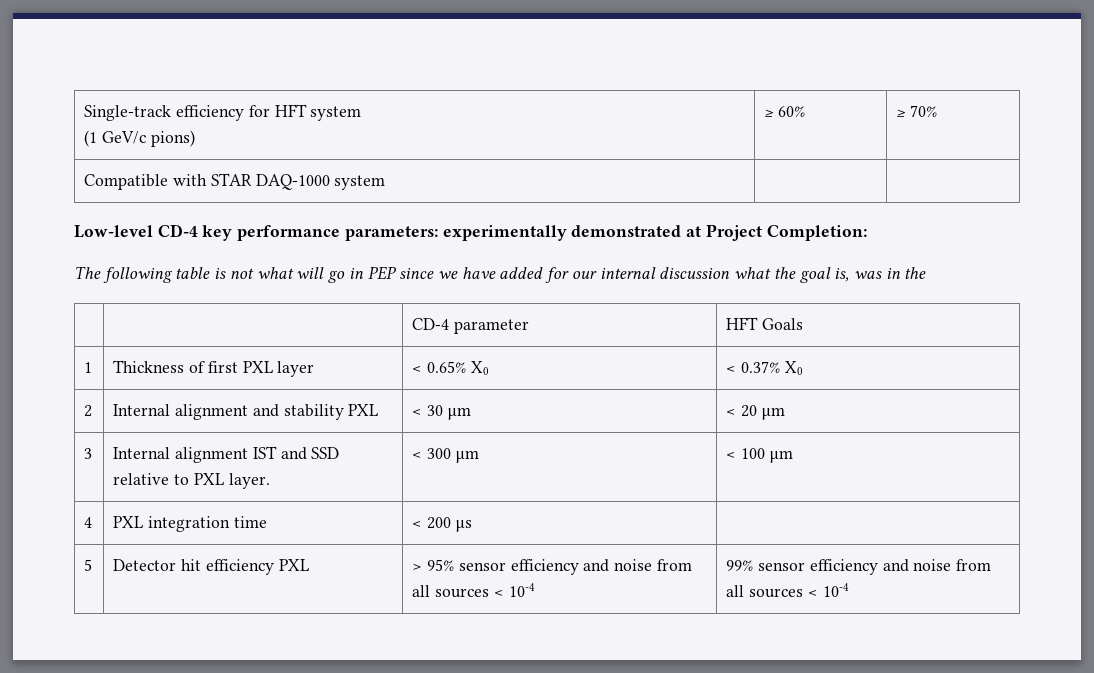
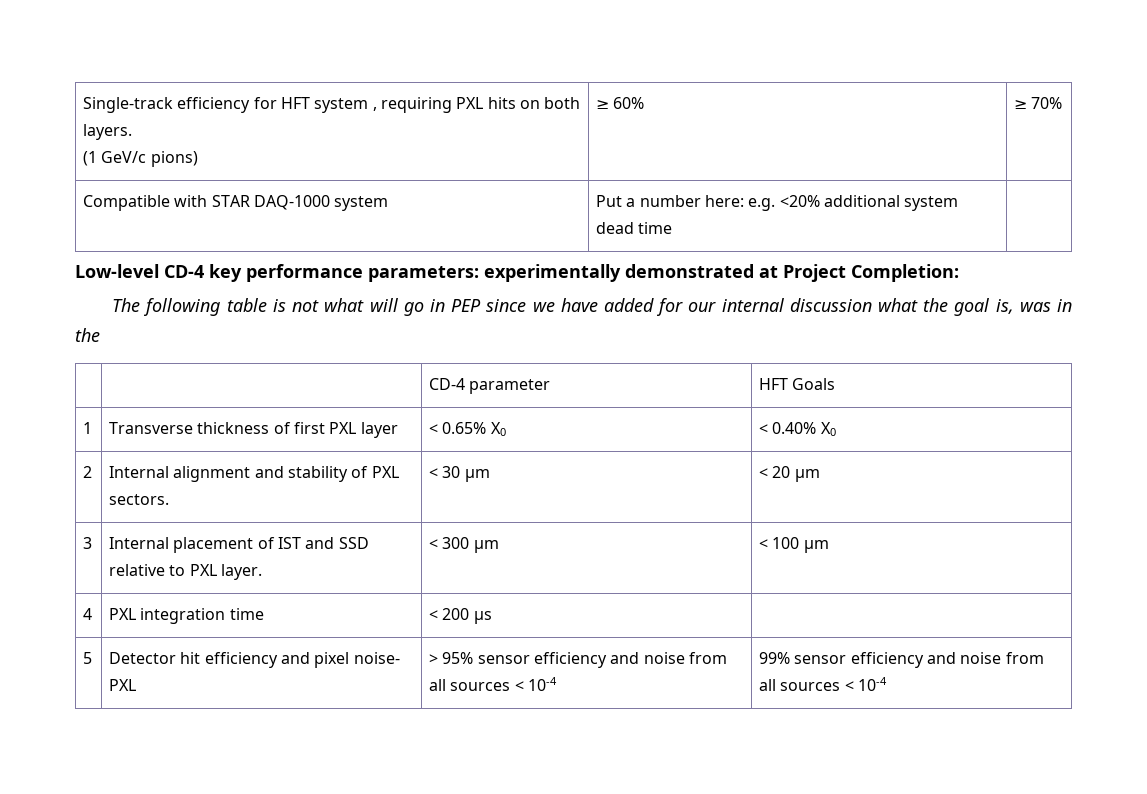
(362, 113) none -> [372,97,581,113] [83,124,133,140] , requiring PXL hits on both layers.
(386, 182) none -> [596,195,959,211] [596,222,673,234] Put a number here: e.g. <20% additional system dead time
[113,360,185,373] Thickness -> [109,422,270,434] Transverse thickness
[741,361,781,373] 0.37% -> [772,422,817,434] 0.40%
[348,404,379,416] PXL -> [351,466,399,478] [109,494,170,505] of PXL sectors.
[175,447,249,463] alignment -> [173,537,275,553] placement of
(274, 567) none -> [280,652,400,668] and pixel noise-

